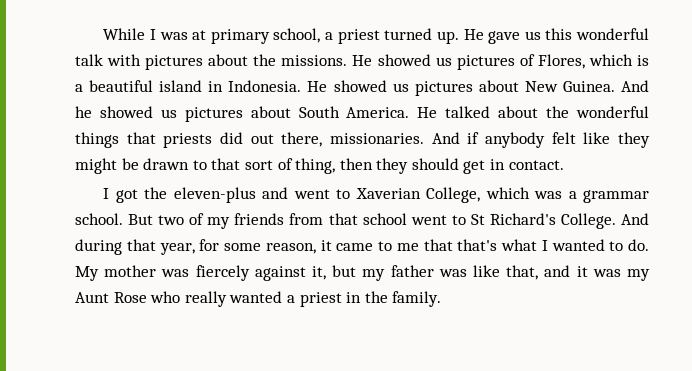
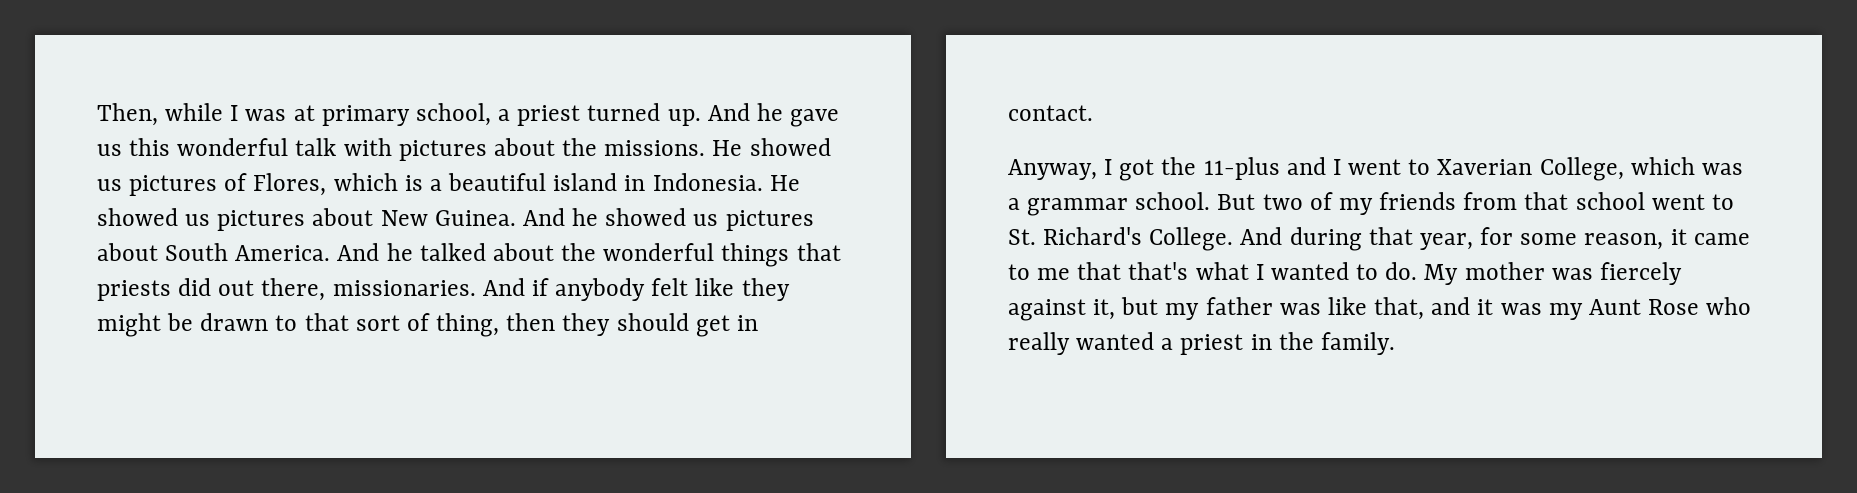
[103,28,146,40] While -> [97,103,224,126] Then, while
[463,29,484,40] He -> [707,103,783,121] And he
[417,107,438,118] He -> [337,243,413,261] And he
(564, 165) none -> [1008,159,1097,180] Anyway,
[173,187,289,203] eleven-plus and -> [1203,157,1341,180] 11-plus and I
[470,214,485,225] St -> [1008,229,1036,245] St.

